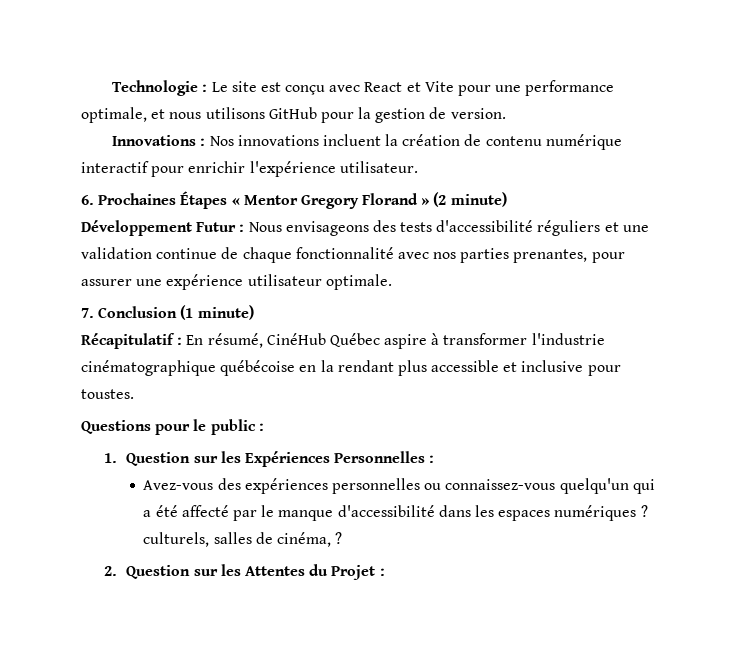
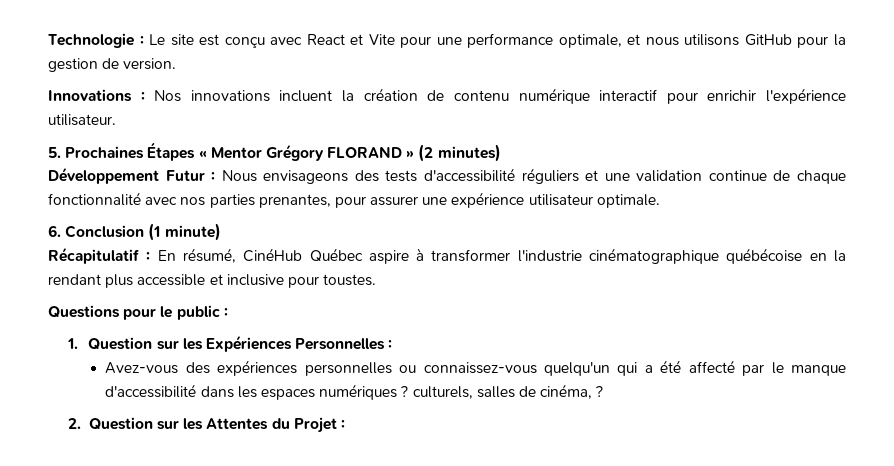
[81,195,94,205] 6. -> [48,147,61,158] 5.
[300,193,419,209] Gregory Florand -> [265,144,403,161] Grégory FLORAND
[450,192,507,207] minute) -> [437,144,501,162] minutes)
[81,308,94,318] 7. -> [48,225,61,237] 6.

